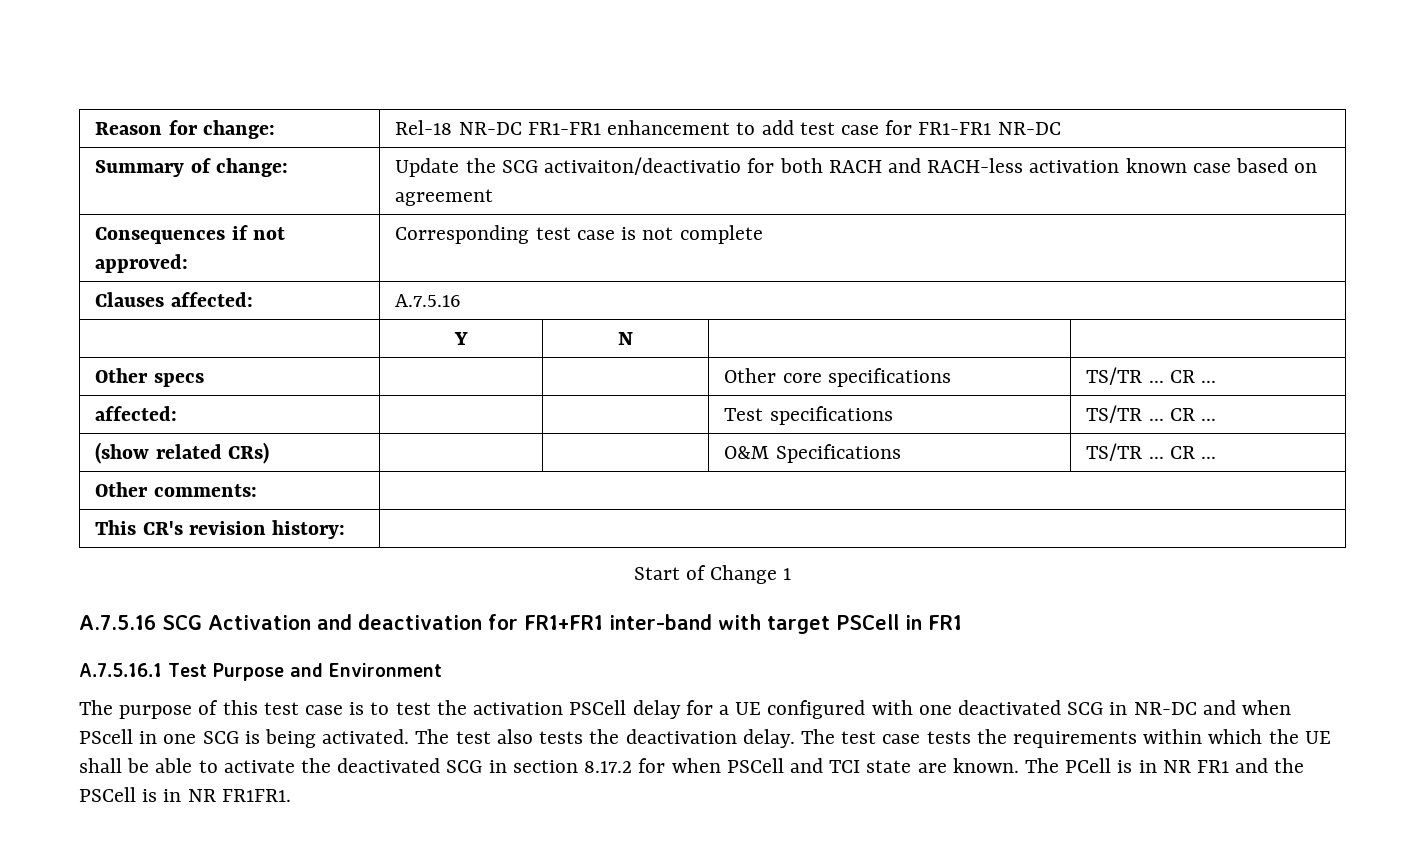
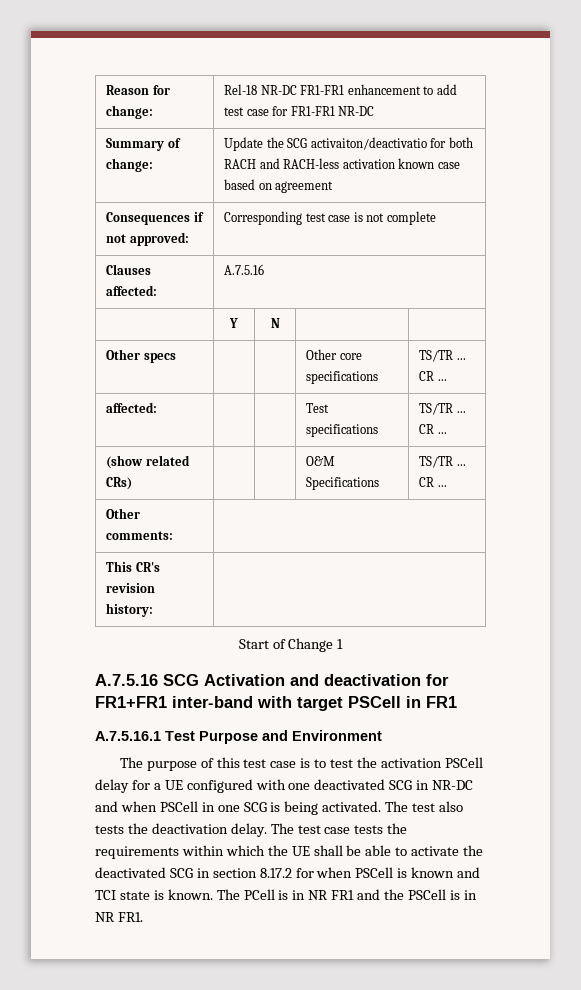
[79,729,133,744] PScell -> [159,801,198,812] PSCell
(784, 765) none -> [397,867,455,878] is known
[917,763,947,773] are -> [153,890,164,900] is
[221,789,291,802] FR1FR1. -> [117,912,143,922] FR1.

